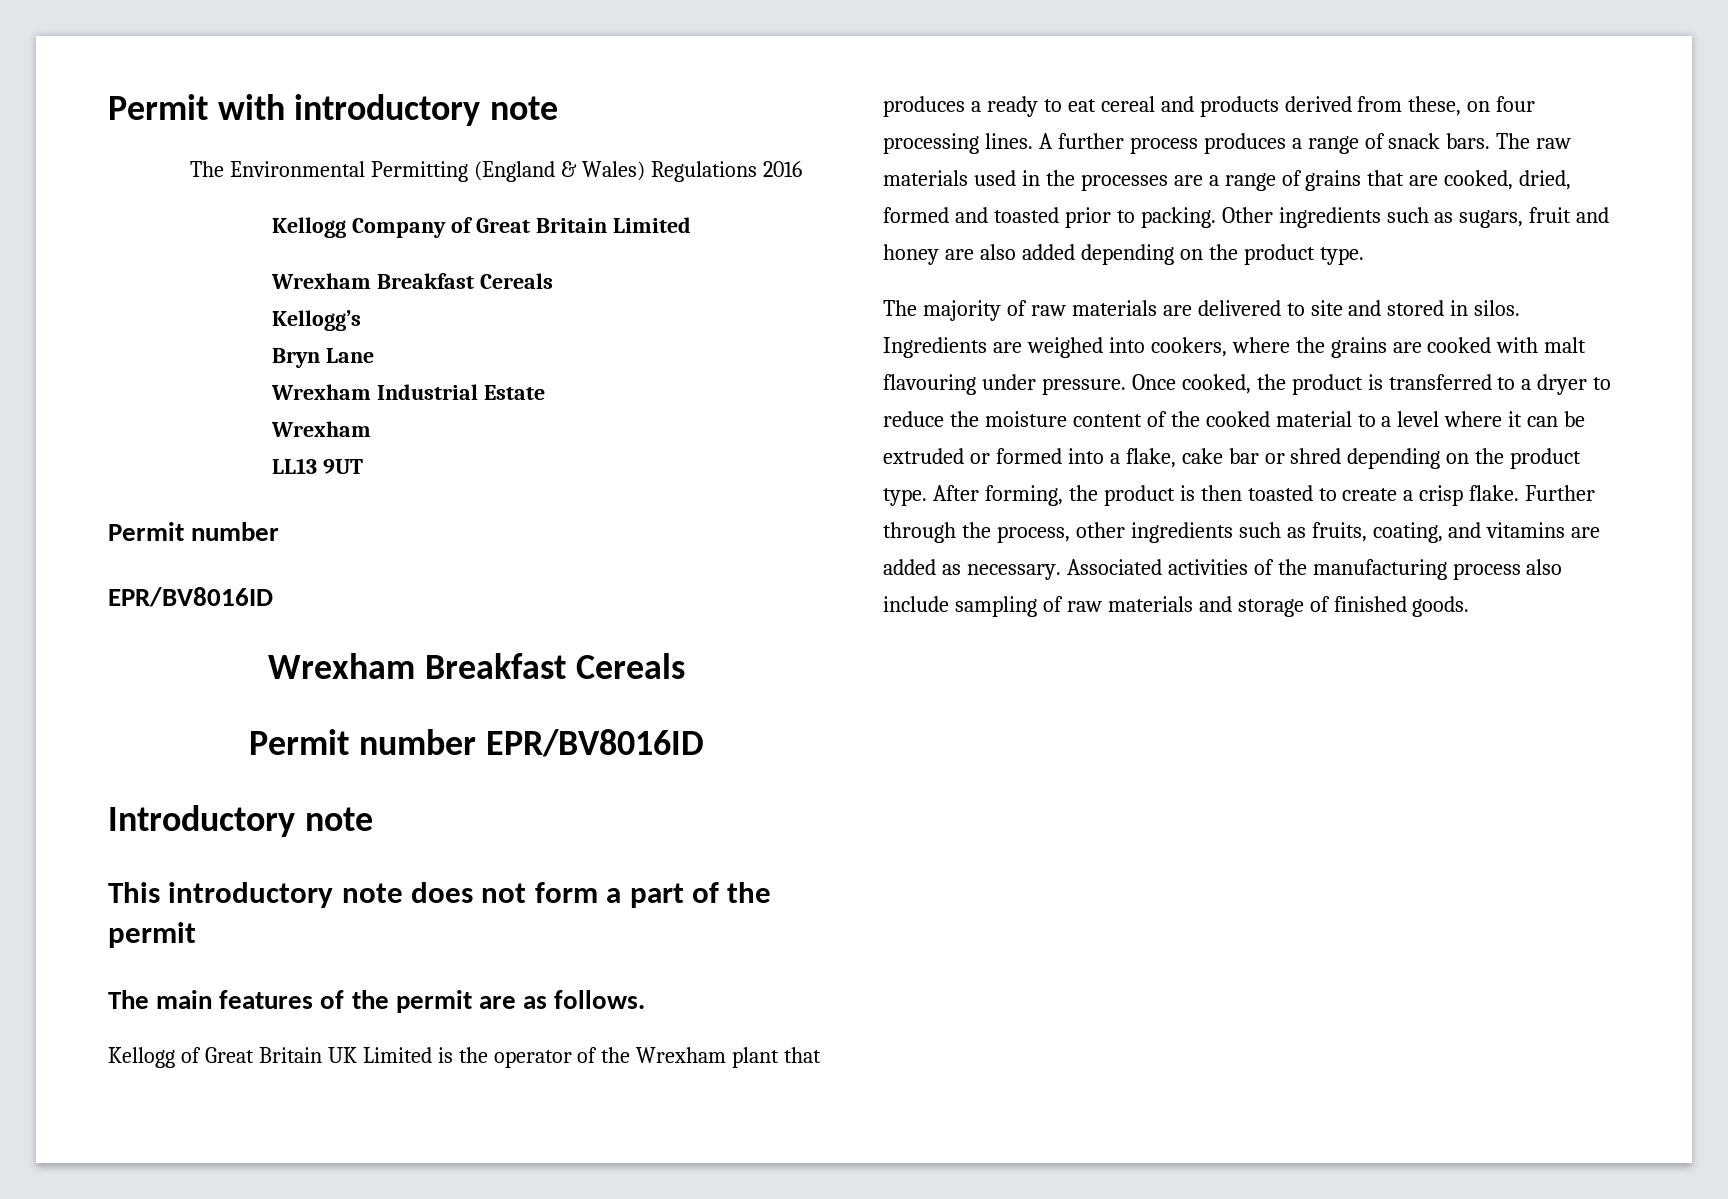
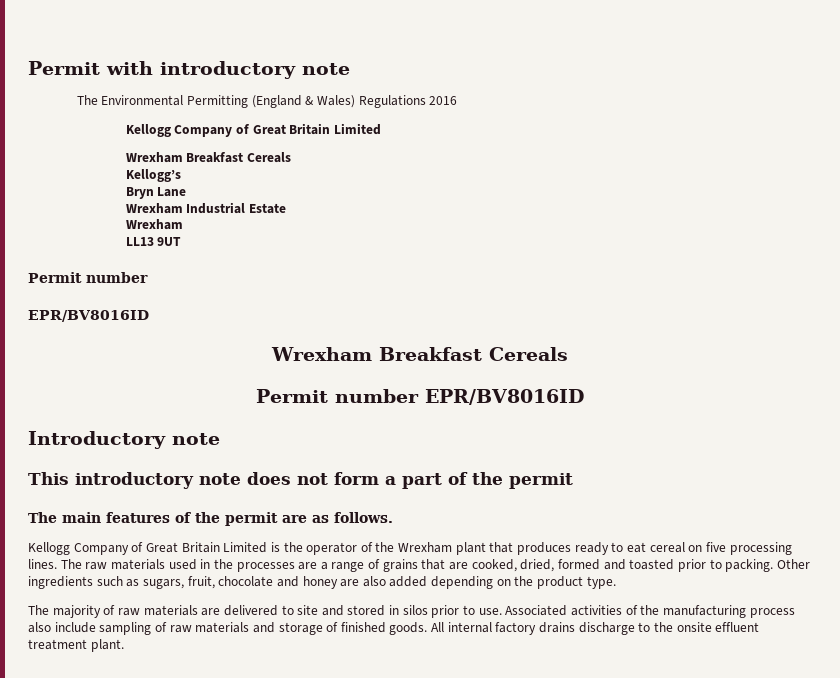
[180,1047,357,1063] of Great Britain UK -> [73,542,220,555] Company of Great Britain
[970,101,981,112] a -> (572, 548) none
[1160,96,1536,117] [883,133,1491,154] and products derived from these, on four processing lines. A further process produces a range of snack bars. -> [688,542,792,555] [28,559,57,569] on five processing lines.
[1529,207,1572,223] fruit -> [187,576,274,589] fruit, chocolate
[1474,300,1521,316] [883,337,1587,358] [883,374,1612,395] [883,411,1586,427] [883,448,1582,469] [883,485,1596,506] [883,522,1601,543] [883,559,1061,580] silos. Ingredients are weighed into cookers, where the grains are cooked with malt flavouring under pressure. Once cooked, the product is transferred to a dryer to reduce the moisture content of the cooked material to a level where it can be extruded or formed into a flake, cake bar or shred depending on the product type. After forming, the product is then toasted to create a crisp flake. Further through the process, other ingredients such as fruits, coating, and vitamins are added as necessary. -> [402,605,502,618] silos prior to use.
(1470, 606) none -> [431,622,760,635] [28,639,124,652] All internal factory drains discharge to the onsite effluent treatment plant.

